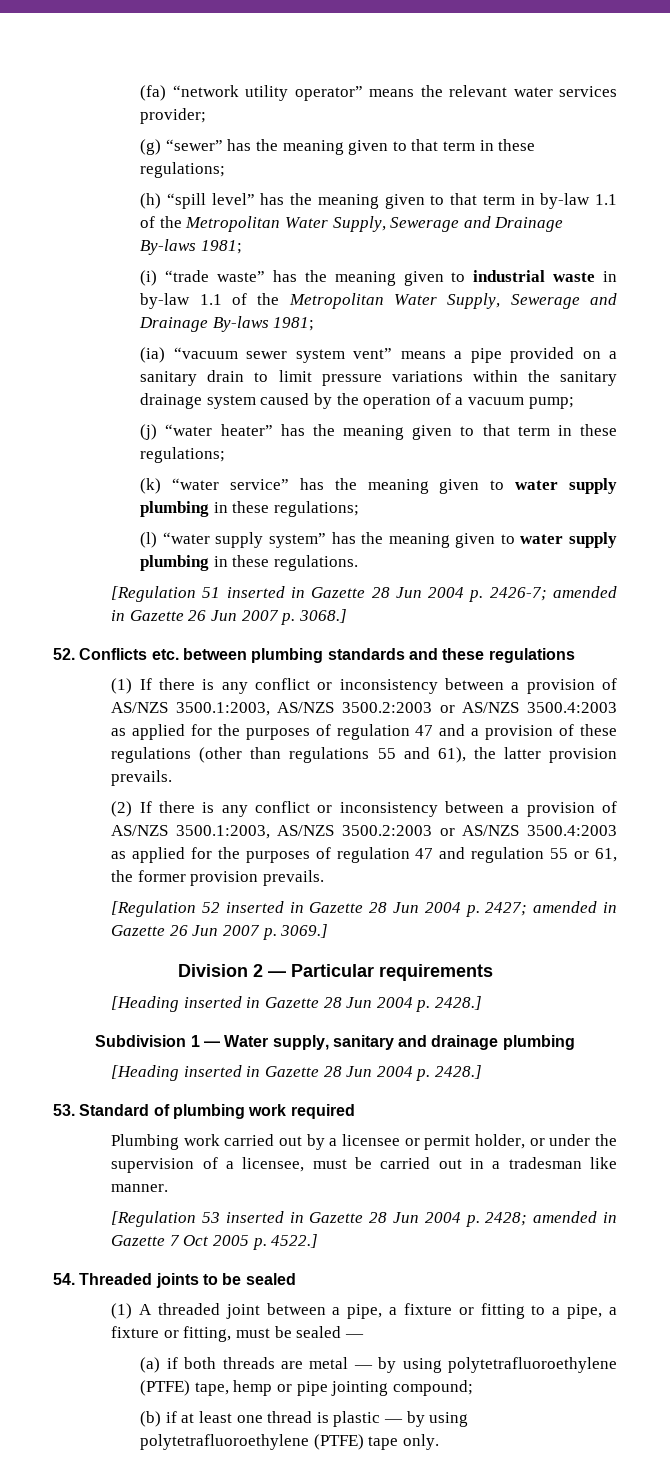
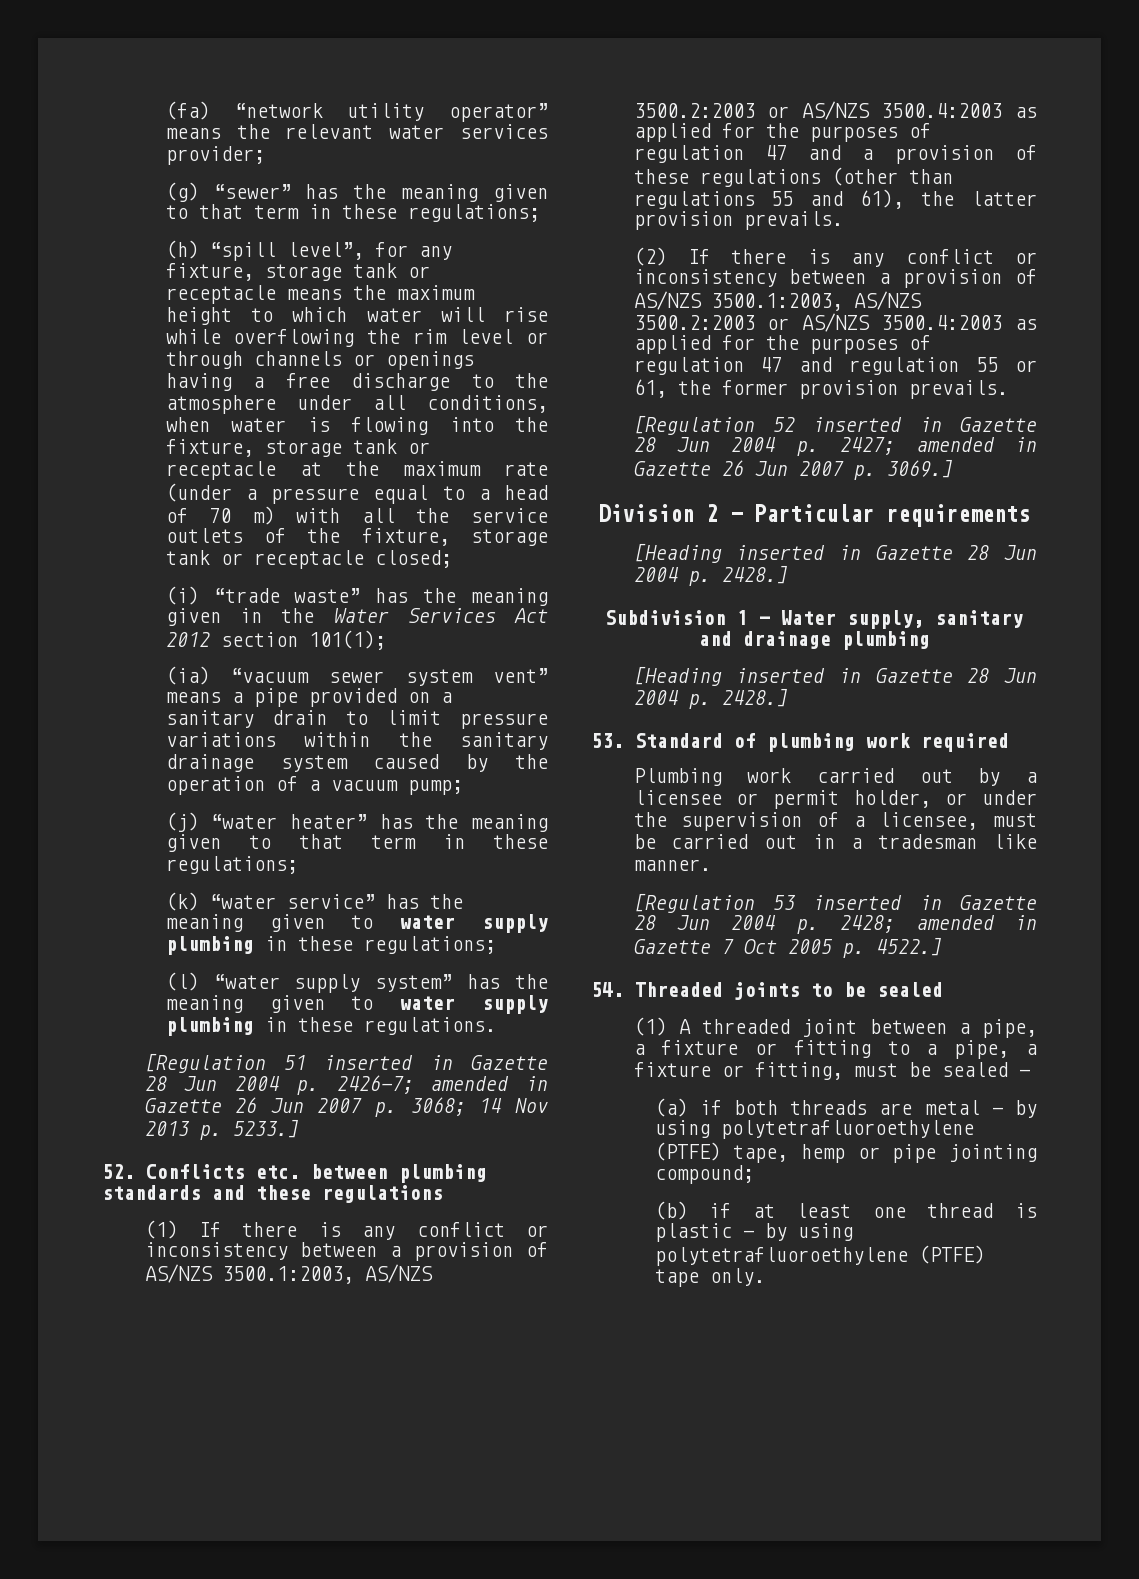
[211,193,617,209] [140,216,564,232] [140,239,242,255] level” has the meaning given to that term in by-law 1.1 of the Metropolitan Water Supply, Sewerage and Drainage By-laws 1981; -> [286,242,452,260] [165,263,430,281] [165,285,475,304] [165,307,548,325] [165,329,548,347] [165,351,474,370] [165,373,548,391] [165,395,548,414] [165,417,548,435] [165,439,430,457] [165,461,548,480] [165,483,549,504] [165,506,548,525] [165,528,548,546] [165,550,452,569] level”, for any fixture, storage tank or receptacle means the maximum height to which water will rise while overflowing the rim level or through channels or openings having a free discharge to the atmosphere under all conditions, when water is flowing into the fixture, storage tank or receptacle at the maximum rate (under a pressure equal to a head of 70 m) with all the service outlets of the fixture, storage tank or receptacle closed;
[451,270,617,282] [140,293,617,309] [139,316,315,332] to industrial waste in by-law 1.1 of the Metropolitan Water Supply, Sewerage and Drainage By-laws 1981; -> [239,608,548,623] [165,630,386,650] in the Water Services Act 2012 section 101(1);
[298,609,347,623] 3068.] -> [410,1097,548,1116] [144,1119,299,1140] 3068; 14 Nov 2013 p. 5233.]

